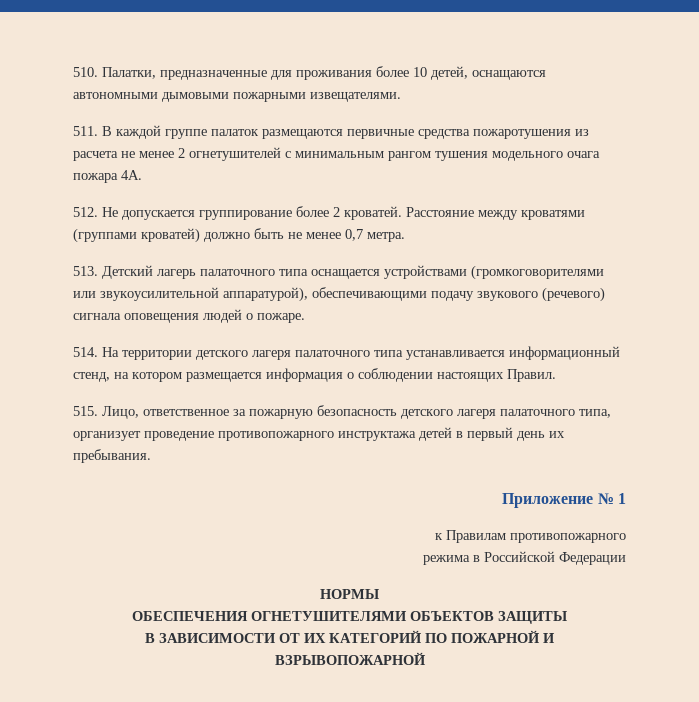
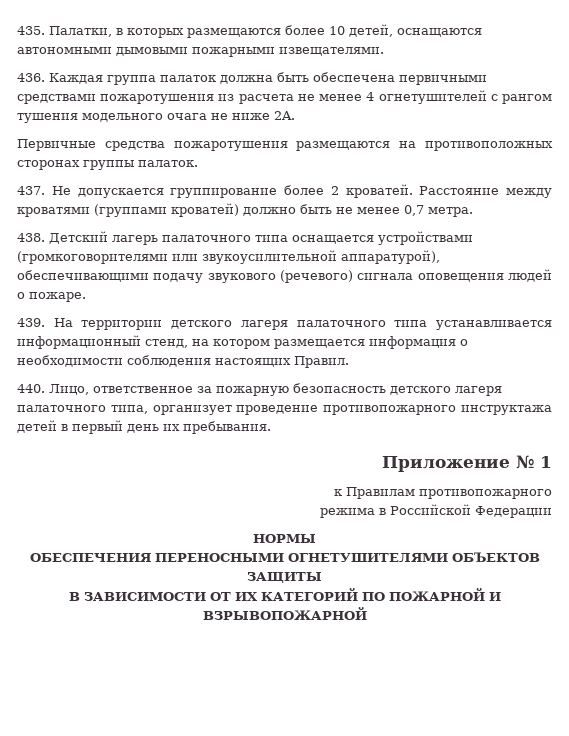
[73,67,372,80] 510. Палатки, предназначенные для проживания -> [17,26,281,38] 435. Палатки, в которых размещаются
[73,125,470,139] 511. В каждой группе палаток размещаются первичные средства -> [17,72,487,85] [17,94,96,104] 436. Каждая группа палаток должна быть обеспечена первичными средствами
[178,148,185,158] 2 -> [366,92,375,101] 4
[295,151,384,158] минимальным -> (498, 97) none
[73,170,142,183] [73,207,98,217] пожара 4А. // 512. -> [211,111,295,120] [17,139,553,151] [17,160,198,170] [17,186,45,195] не ниже 2A. // Первичные средства пожаротушения размещаются на противоположных сторонах группы палаток. // 437.
[73,266,98,276] 513. -> [17,233,45,242] 438.
[73,347,98,357] 514. -> [17,318,45,327] 439.
[358,368,433,382] соблюдении -> [17,355,211,367] необходимости соблюдения
[73,406,98,416] 515. -> [17,384,45,393] 440.
(248, 616) none -> [154,553,284,562] ПЕРЕНОСНЫМИ

